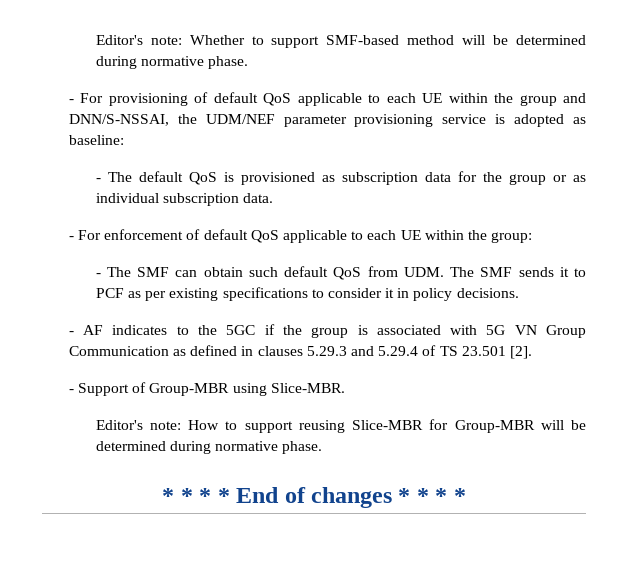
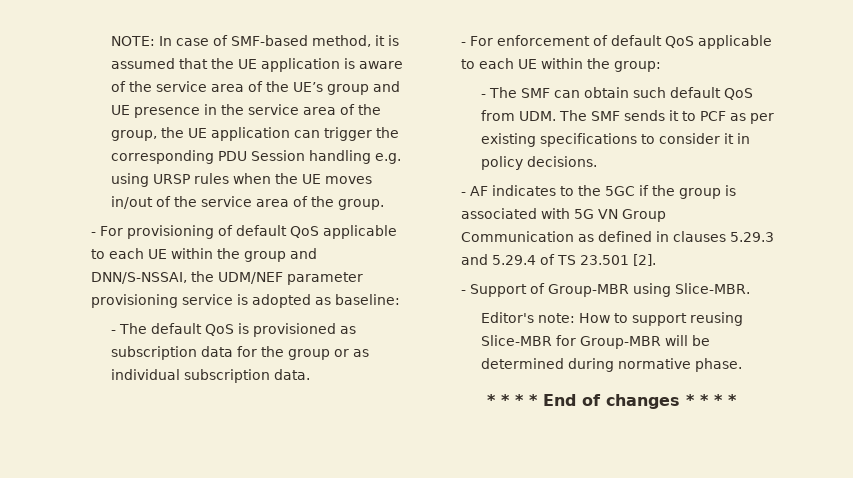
[95,35,587,48] [95,56,249,69] Editor's note: Whether to support SMF-based method will be determined during normative phase. -> [110,35,399,47] [110,58,403,72] [110,81,400,95] [110,104,381,118] [110,127,399,141] [110,150,401,164] [110,173,372,187] [110,196,384,210] NOTE: In case of SMF-based method, it is assumed that the UE application is aware of the service area of the UE’s group and UE presence in the service area of the group, the UE application can trigger the corresponding PDU Session handling e.g. using URSP rules when the UE moves in/out of the service area of the group.

